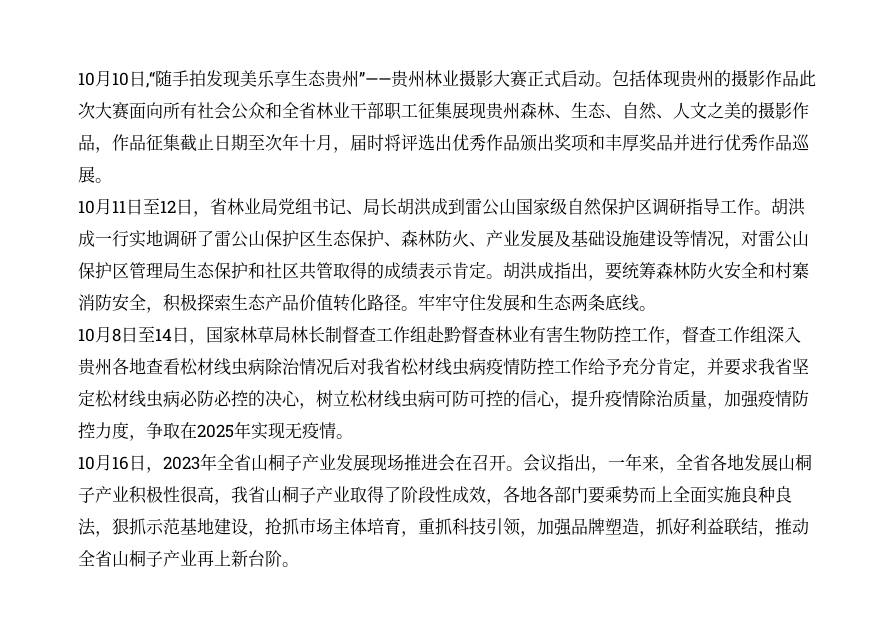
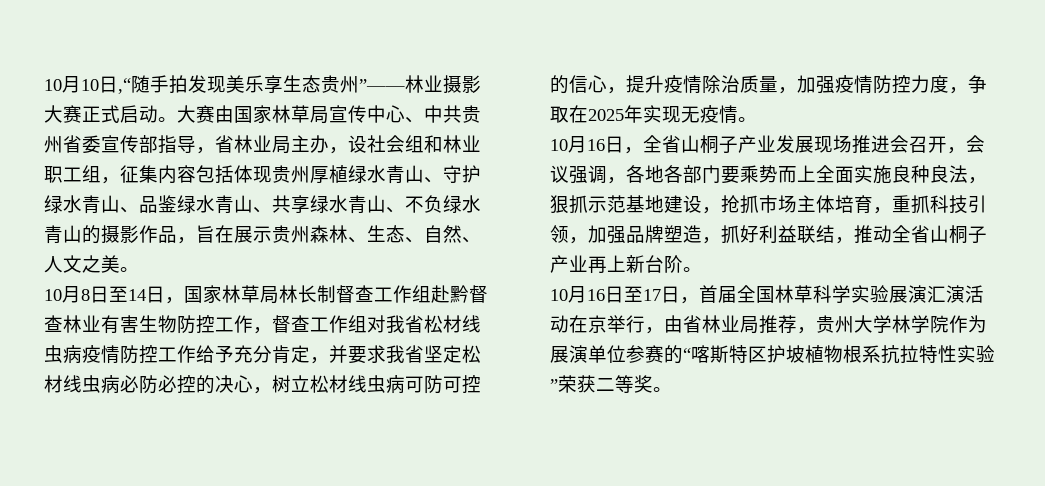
[391,70,425,88] 贵州 -> (405, 85) none
[612,70,816,88] [78,102,486,120] 包括体现贵州的摄影作品此次大赛面向所有社会公众和全省林业干部职工征集展现 -> [177,105,481,124] [44,135,481,154] [44,164,481,184] [44,195,481,214] [44,225,272,244] 大赛由国家林草局宣传中心、中共贵州省委宣传部指导，省林业局主办，设社会组和林业职工组，征集内容包括体现贵州厚植绿水青山、守护绿水青山、品鉴绿水青山、共享绿水青山、不负绿水青山的摄影作品，旨在展示
[741,102,809,119] [78,133,810,153] [78,166,112,183] [78,198,805,217] [78,230,809,249] [78,262,809,281] [78,293,639,313] 的摄影作品，作品征集截止日期至次年十月，届时将评选出优秀作品颁出奖项和丰厚奖品并进行优秀作品巡展。 // 10月11日至12日，省林业局党组书记、局长胡洪成到雷公山国家级自然保护区调研指导工作。胡洪成一行实地调研了雷公山保护区生态保护、森林防火、产业发展及基础设施建设等情况，对雷公山保护区管理局生态保护和社区共管取得的成绩表示肯定。胡洪成指出，要统筹森林防火安全和村寨消防安全，积极探索生态产品价值转化路径。牢牢守住发展和生态两条底线 -> (120, 264) none
[767,326,801,343] [78,358,350,376] 深入贵州各地查看松材线虫病除治情况后 -> (367, 324) none
[163,453,217,471] 2023年 -> (643, 150) none
[455,453,812,473] [78,485,486,505] 在召开。会议指出，一年来，全省各地发展山桐子产业积极性很高，我省山桐子产业取得了阶段性成效 -> [909,135,985,154] [550,165,607,184] 召开，会议强调
(299, 564) none -> [550,285,984,304] [550,315,987,334] [550,344,995,364] [550,375,672,393] // 10月16日至17日，首届全国林草科学实验展演汇演活动在京举行，由省林业局推荐，贵州大学林学院作为展演单位参赛的“喀斯特区护坡植物根系抗拉特性实验”荣获二等奖。

